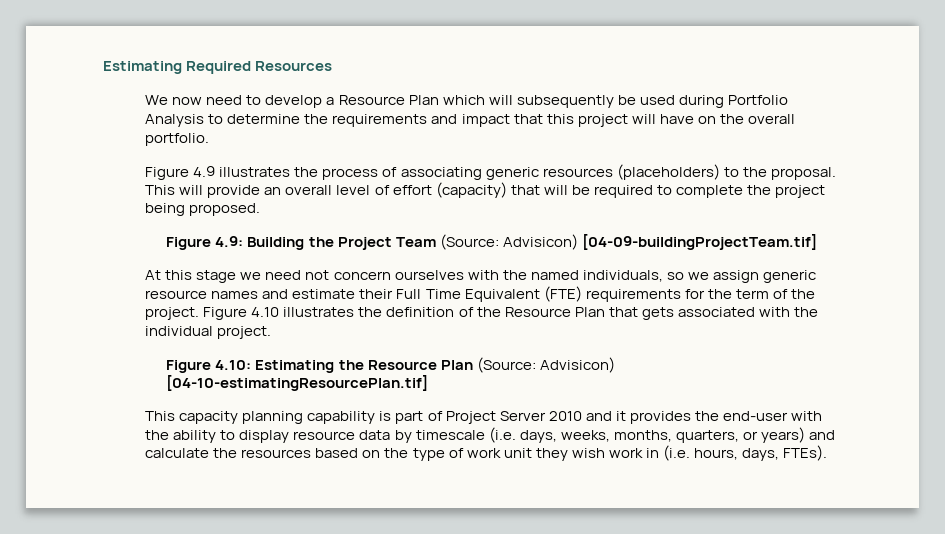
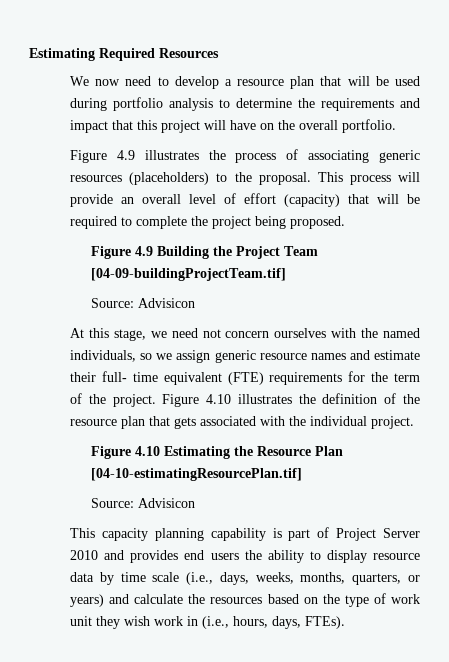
[338,95,614,108] Resource Plan which will subsequently -> [237,76,370,89] resource plan that will
[727,95,788,105] [145,114,205,127] Portfolio Analysis -> [113,97,214,111] portfolio analysis
(176, 190) none -> [349,175,391,185] process
[215,236,244,247] 4.9: -> [134,246,153,256] 4.9
[439,234,578,250] (Source: Advisicon) -> (318, 251) none
(817, 242) none -> [90,298,195,308] // Source: Advisicon
[196,270,237,283] stage -> [113,329,146,341] stage,
[396,289,540,302] Full Time Equivalent -> [101,371,222,385] full- time equivalent
[504,307,605,317] Resource Plan -> [70,416,146,429] resource plan
[215,360,252,370] 4.10: -> [134,446,160,456] 4.10
[476,357,615,373] (Source: Advisicon) -> (343, 451) none
(429, 383) none -> [90,498,195,508] // Source: Advisicon
[615,411,822,424] it provides the end-user with -> [130,550,239,563] provides end users
[415,427,516,443] timescale (i.e. -> [120,572,214,585] time scale (i.e.,
[662,445,690,461] (i.e. -> [202,616,230,629] (i.e.,

